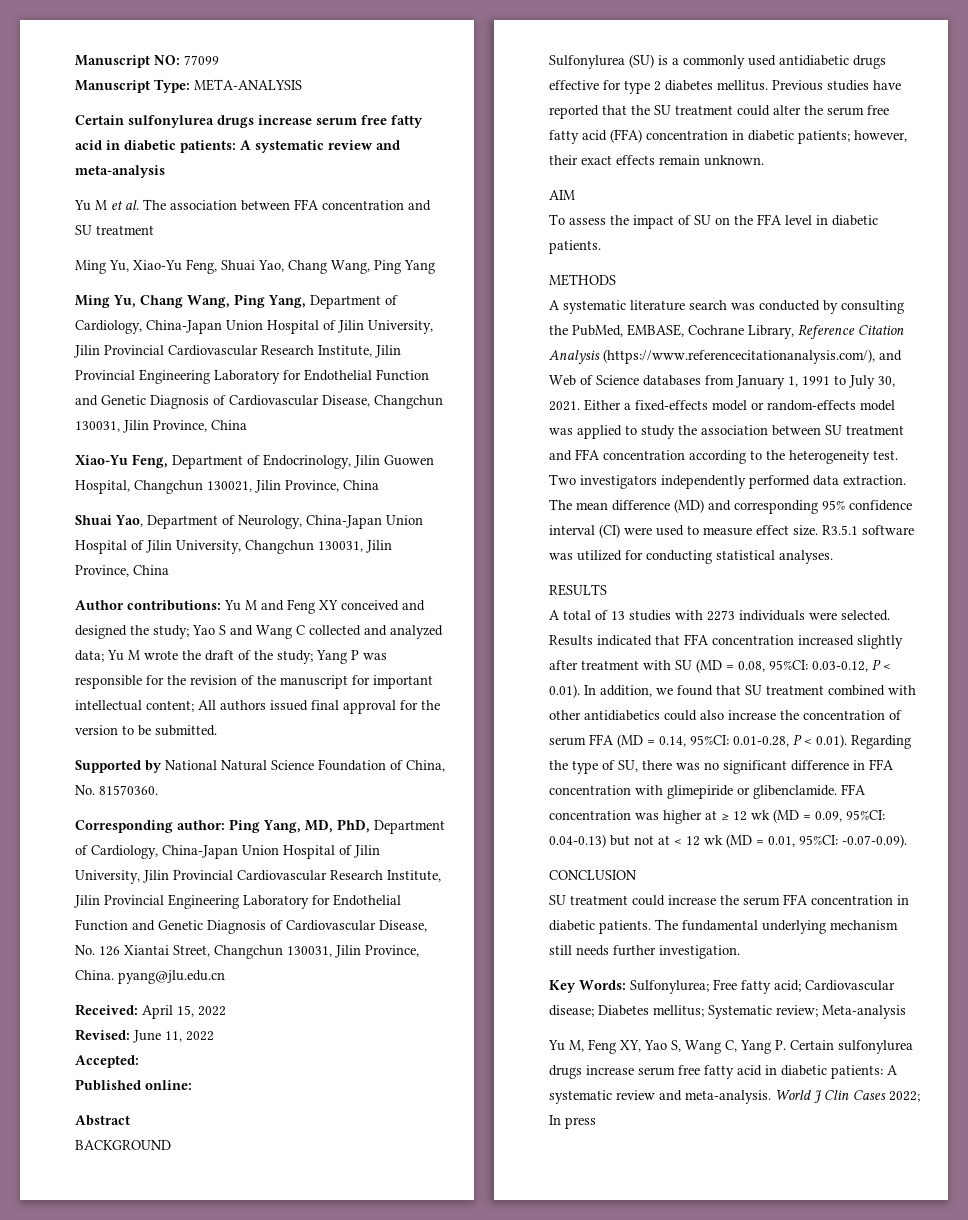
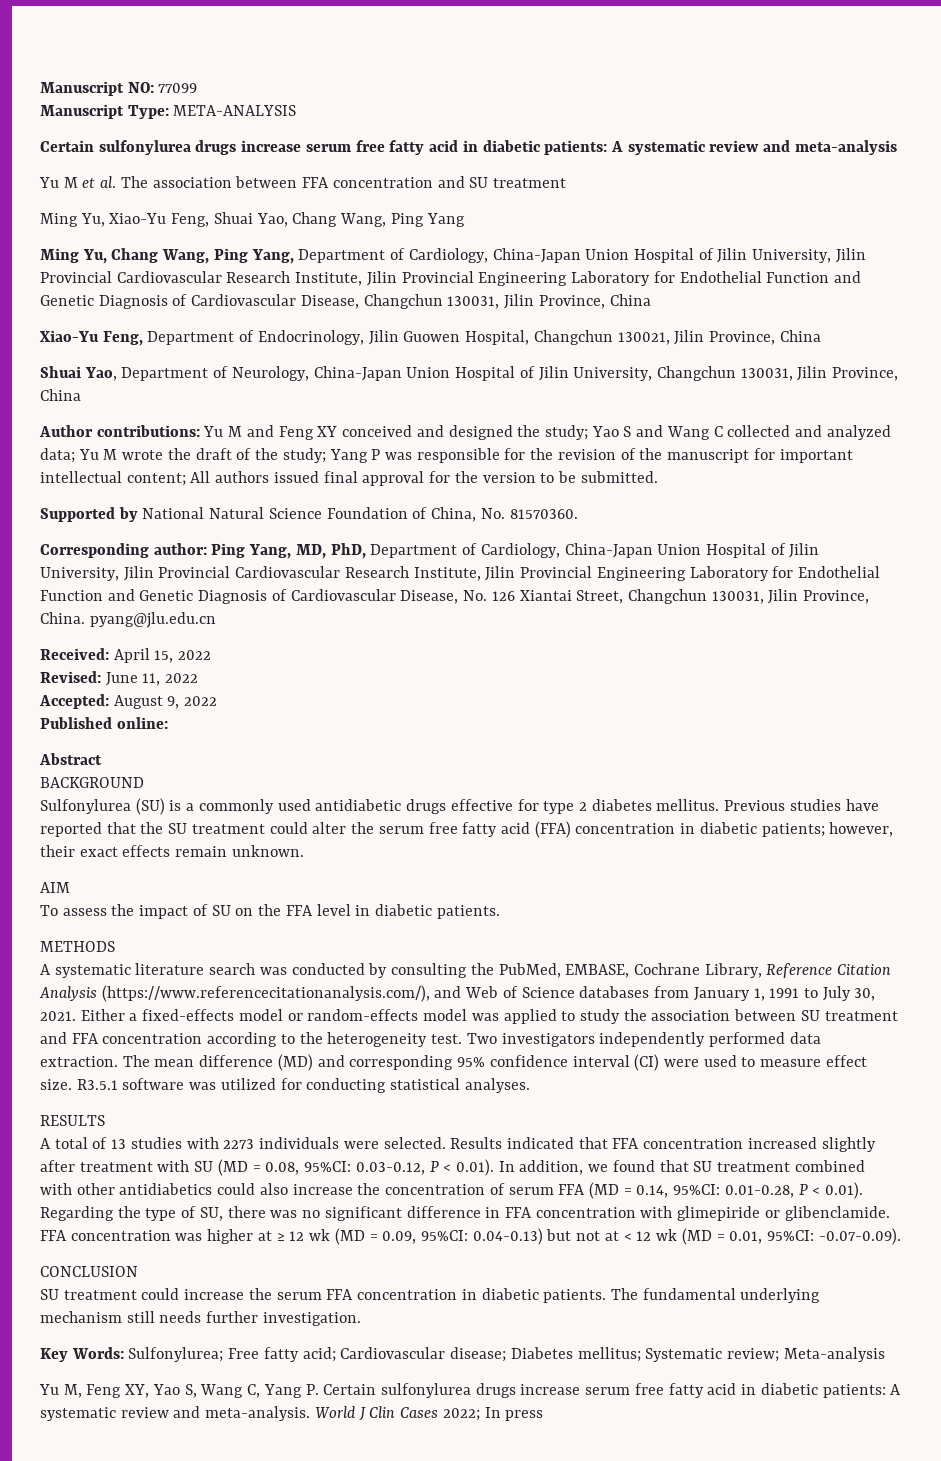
(139, 1061) none -> [113,695,218,709] August 9, 2022

